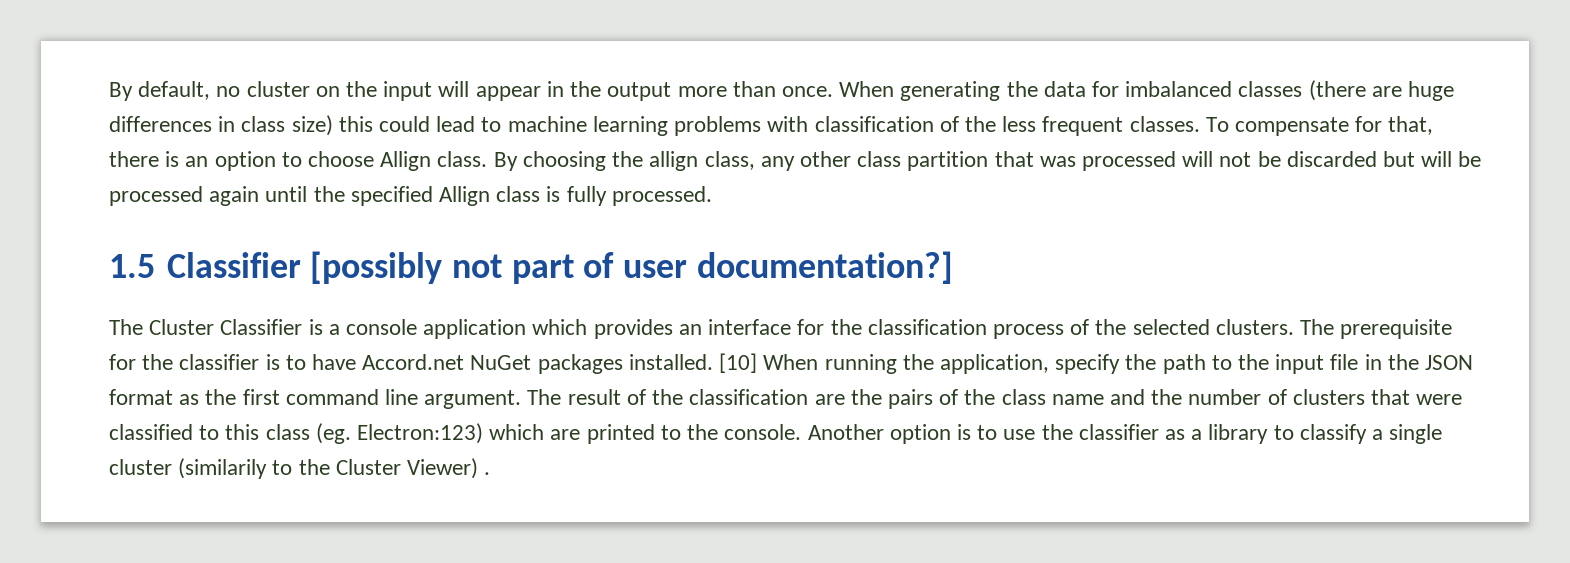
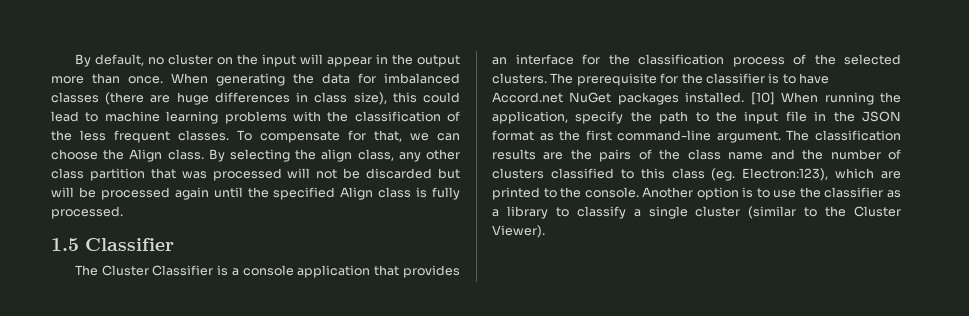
[291,115,333,136] size) -> [353,92,387,105] size),
(809, 124) none -> [327,111,349,122] the
[109,151,699,171] there is an option to choose Allign class. By choosing the allign -> [410,133,460,141] [51,149,353,162] we can choose the Align class. By selecting the align
[439,186,491,206] Allign -> [340,187,374,200] Align
[310,251,953,284] [possibly not part of user documentation?] -> (175, 244) none
[532,319,588,335] which -> [374,265,400,276] that
[285,389,809,409] command line argument. The result of the classification -> [617,130,901,143] [492,149,536,160] command-line argument. The classification results
[1371,389,1463,405] that were -> (544, 173) none
[357,423,484,444] Electron:123) -> [742,168,829,181] Electron:123),
[178,458,268,479] (similarily -> [748,206,797,219] (similar
[407,458,491,479] Viewer) . -> [492,225,545,238] Viewer).

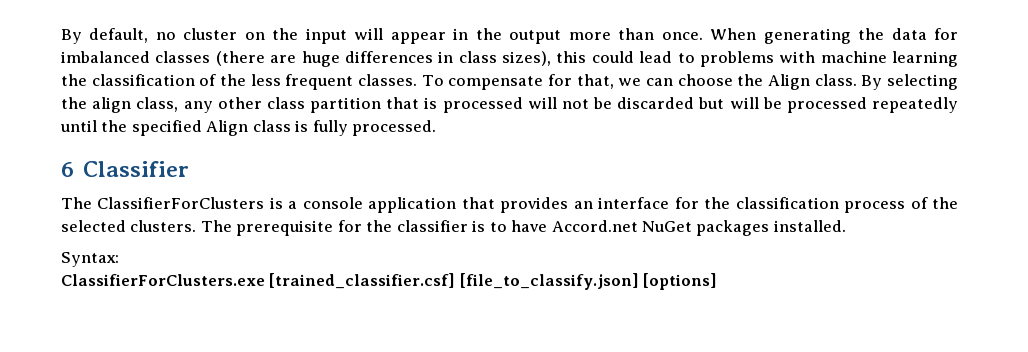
[353,92,387,105] size), -> [502,51,551,66] sizes),
[104,111,321,124] machine learning problems with -> [699,51,958,67] problems with machine learning
[181,171,207,179] was -> [424,97,438,109] is
[174,187,209,200] again -> [871,97,958,113] repeatedly
[51,238,79,251] 1.5 -> [61,162,74,177] 6
[101,265,214,276] Cluster Classifier -> [97,197,265,209] ClassifierForClusters
[750,92,901,105] [492,111,901,124] [492,130,901,143] [492,149,901,162] [492,168,901,181] [492,187,901,200] [492,206,901,219] [492,225,545,238] [10] When running the application, specify the path to the input file in the JSON format as the first command-line argument. The classification results are the pairs of the class name and the number of clusters classified to this class (eg. Electron:123), which are printed to the console. Another option is to use the classifier as a library to classify a single cluster (similar to the Cluster Viewer). -> [61,252,119,267] [61,273,718,290] // Syntax: // ClassifierForClusters.exe [trained_classifier.csf] [file_to_classify.json] [options]

